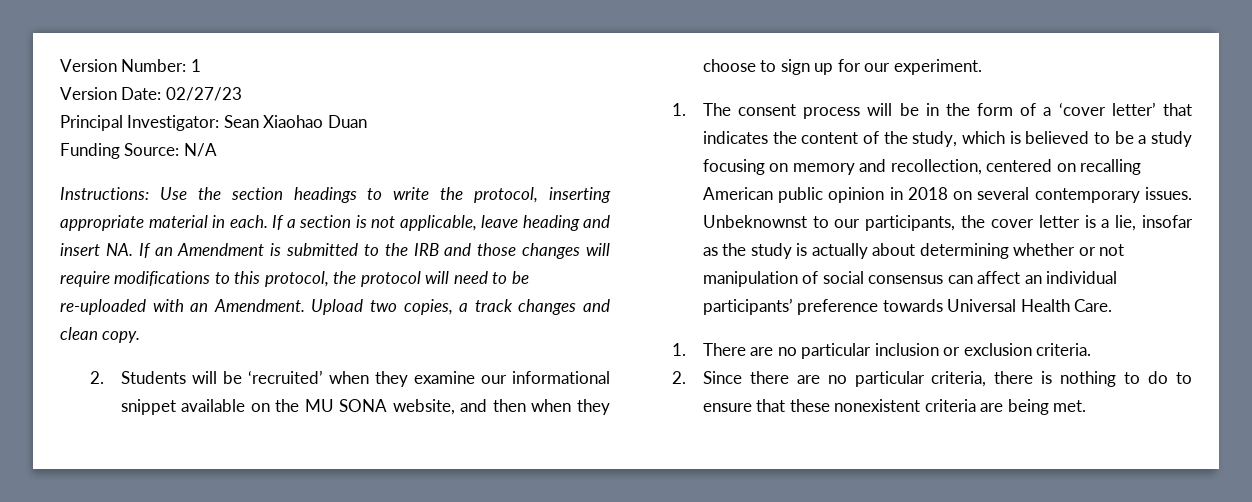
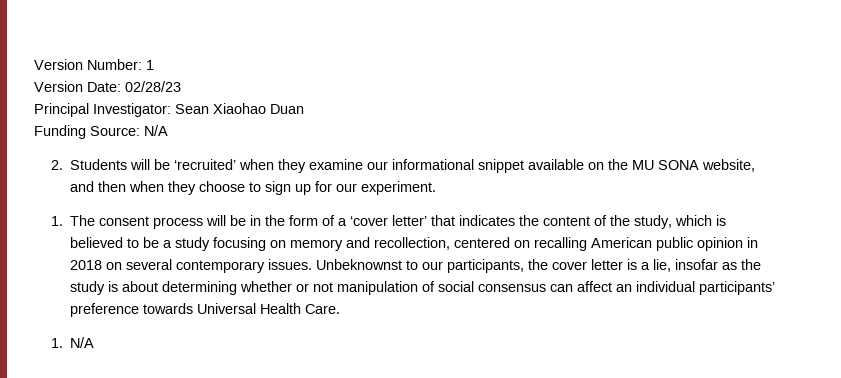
[165,87,242,101] 02/27/23 -> [125,81,181,92] 02/28/23
[60,187,612,203] [60,215,610,231] [60,243,611,259] [60,271,529,287] [60,299,611,315] [60,327,141,343] // Instructions: Use the section headings to write the protocol, inserting appropriate material in each. If a section is not applicable, leave heading and insert NA. If an Amendment is submitted to the IRB and those changes will require modifications to this protocol, the protocol will need to be re-uploaded with an Amendment. Upload two copies, a track changes and clean copy. -> (168, 130) none
[811,243,868,259] actually -> (119, 286) none
[702,343,1092,359] [672,371,1192,387] [702,399,1087,415] There are no particular inclusion or exclusion criteria. // 2. Since there are no particular criteria, there is nothing to do to ensure that these nonexistent criteria are being met. -> [70,337,95,348] N/A

